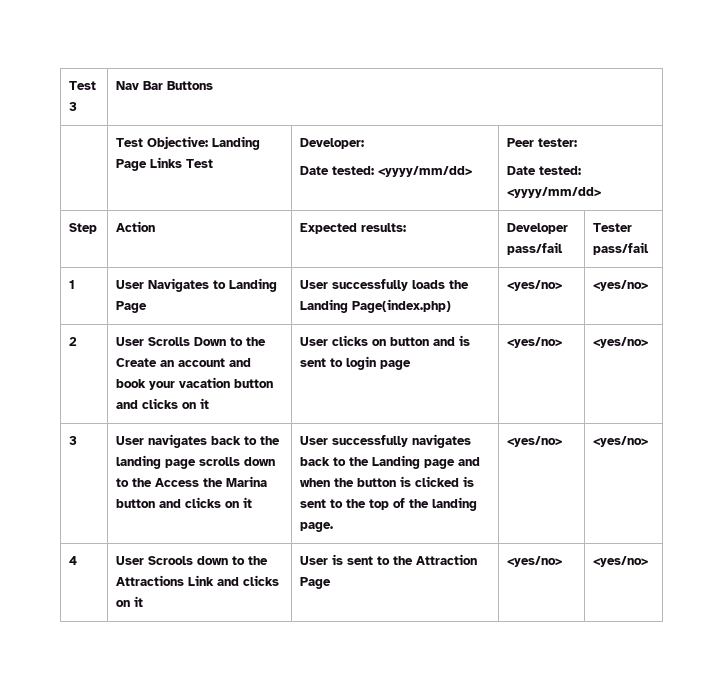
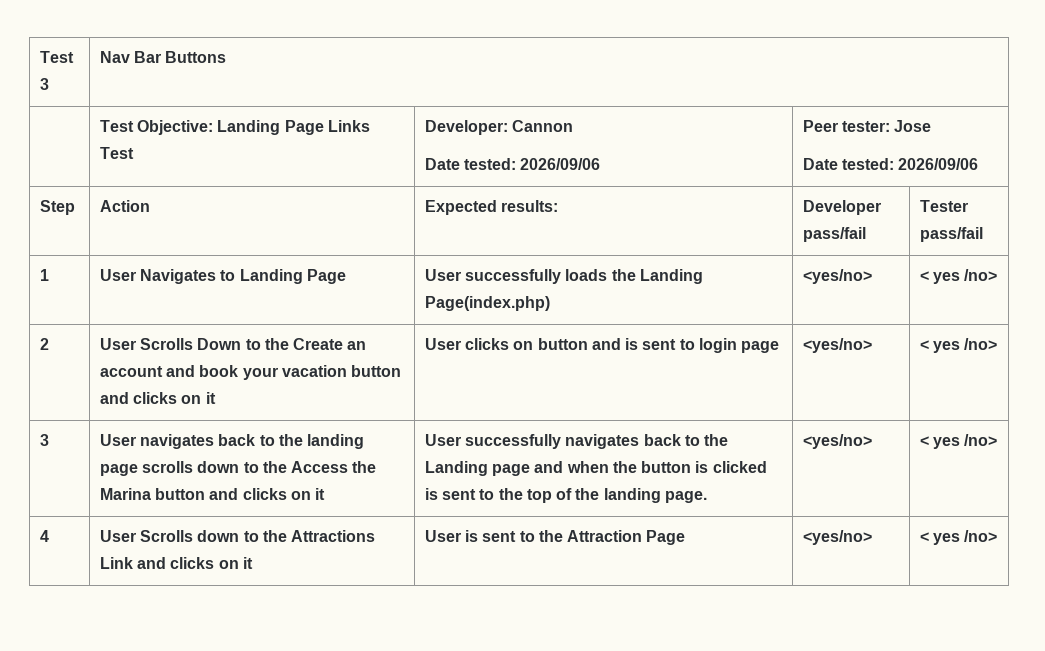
[299,166,472,177] // Date tested: <yyyy/mm/dd> -> [511,120,573,132] [424,158,601,170] Cannon // Date tested: 2026/09/06
[506,166,581,175] [506,187,601,198] // Date tested: <yyyy/mm/dd> -> [894,120,932,132] [802,158,979,170] Jose // Date tested: 2026/09/06
[592,280,648,291] <yes/no> -> [919,269,998,284] < yes /no>
[592,337,648,348] <yes/no> -> [919,338,998,353] < yes /no>
[592,436,648,447] <yes/no> -> [919,434,998,449] < yes /no>
[147,556,193,565] Scrools -> [139,530,193,542] Scrolls
[592,556,648,567] <yes/no> -> [919,530,998,545] < yes /no>

